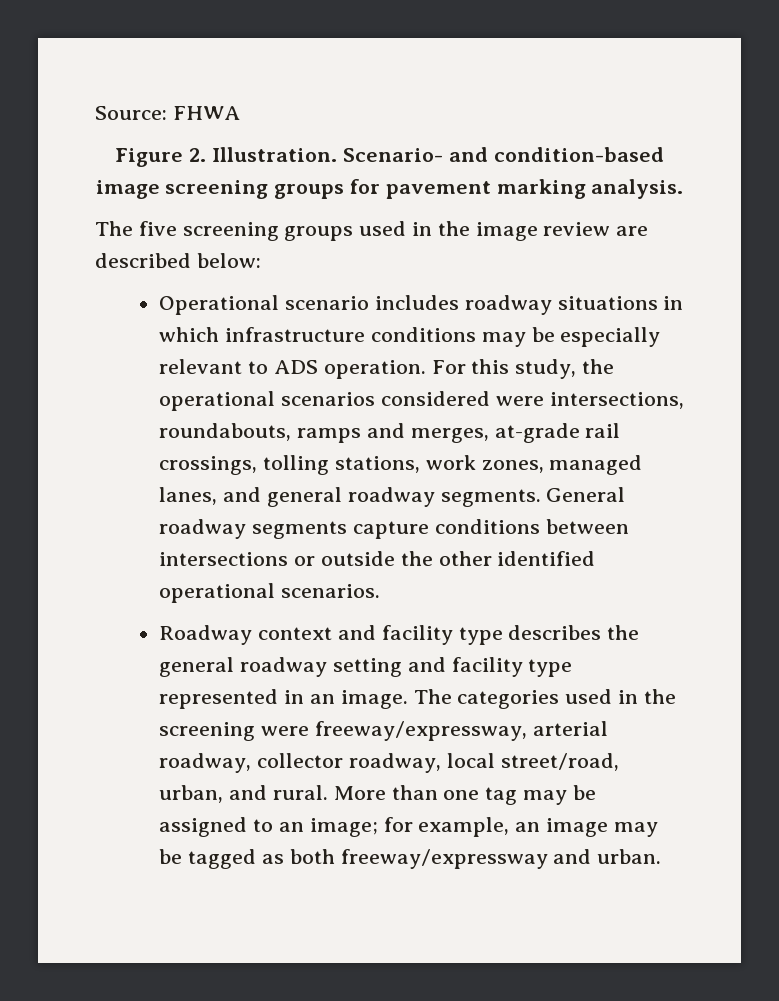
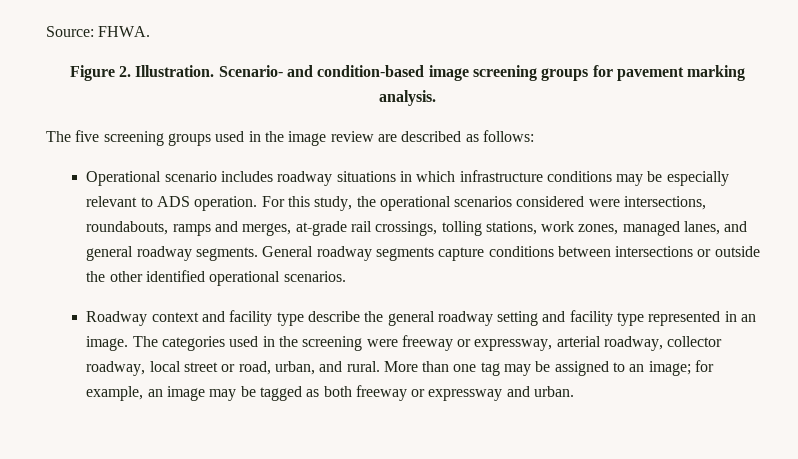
[172,106,240,120] FHWA -> [98,26,151,37] FHWA.
[196,253,261,268] below: -> [465,130,534,142] as follows:
[508,625,602,640] describes -> [307,311,360,322] describe
[314,721,527,741] freeway/expressway, -> [401,335,553,351] freeway or expressway,
[500,753,619,771] street/road, -> [183,361,271,375] street or road,
[340,849,548,869] freeway/expressway -> [355,385,503,401] freeway or expressway

